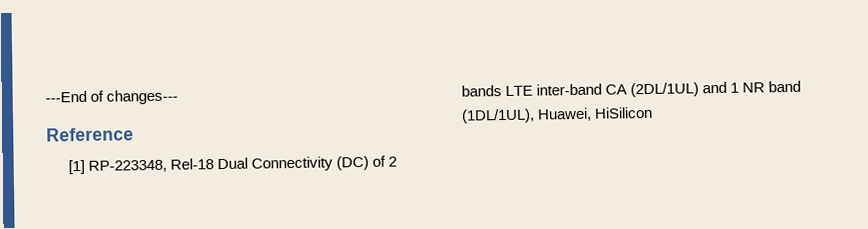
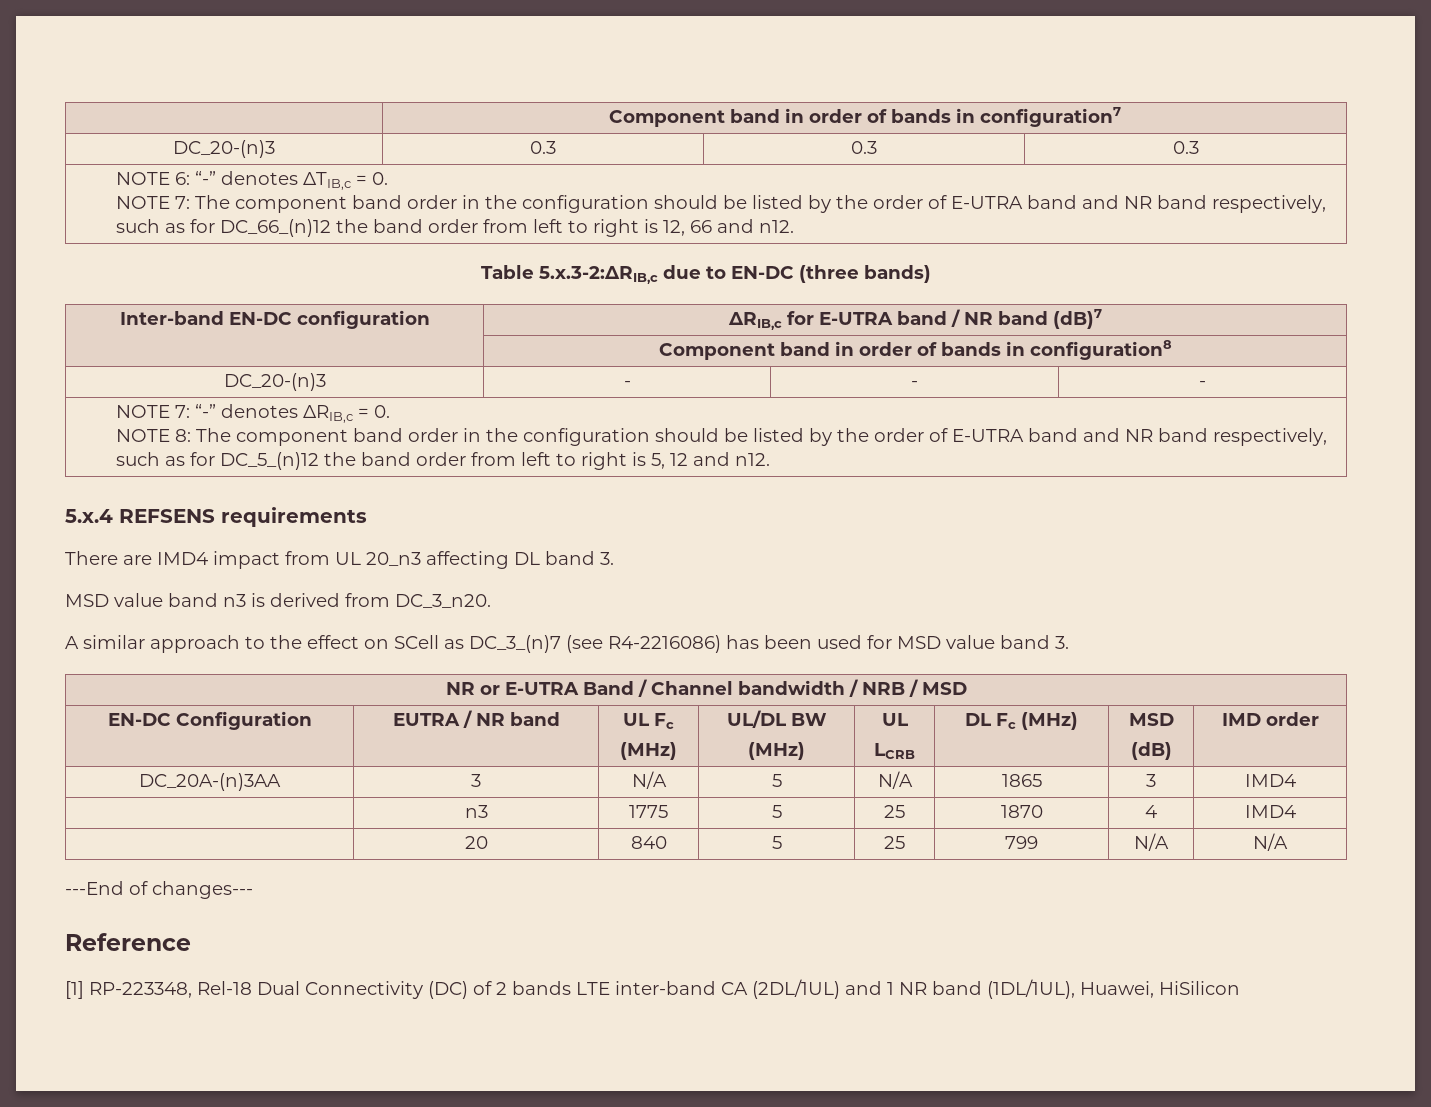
(45, 96) none -> [608,107,1121,127] [173,140,275,158] [530,141,556,154] [850,141,877,154] [1172,141,1199,154] [115,171,388,190] [115,195,1326,213] [115,219,794,237] [481,265,931,284] [119,310,430,329] [727,309,1102,330] [658,340,1172,360] [223,373,326,391] [623,381,631,387] [910,381,918,387] [1199,381,1206,387] [115,404,390,423] [115,428,1327,446] [115,452,770,470] [65,507,367,527] [65,551,614,569] [65,593,491,608] [65,635,1069,653] [445,679,967,697] [107,711,312,730] [392,710,560,728] [623,713,674,729] [620,742,677,760] [726,710,827,728] [748,742,805,760] [881,713,909,726] [874,743,915,759] [965,712,1078,730] [1128,713,1174,726] [1130,742,1172,760] [1221,712,1319,726] [139,773,281,791] [471,774,481,787] [631,771,667,789] [771,774,782,787] [877,771,913,789] [1001,774,1042,787] [1146,774,1156,787] [1244,774,1296,787] [464,805,488,818] [629,805,668,818] [771,805,782,818] [884,805,905,818] [1000,805,1043,818] [1145,805,1157,818] [1244,805,1296,818] [464,836,488,849] [630,836,667,849] [771,836,782,849] [884,836,905,849] [1005,836,1038,849] [1134,833,1169,851] [1253,833,1288,851] | Component band in order of bands in configuration7 // DC_20-(n)3 | 0.3 | 0.3 | 0.3 // NOTE 6: “-” denotes ΔTIB,c = 0. // NOTE 7: The component band order in the configuration should be listed by the order of E-UTRA band and NR band respectively, such as for DC_66_(n)12 the band order from left to right is 12, 66 and n12. // Table 5.x.3-2:ΔRIB,c due to EN-DC (three bands) // Inter-band EN-DC configuration | ΔRIB,c for E-UTRA band / NR band (dB)7 // | Component band in order of bands in configuration8 // DC_20-(n)3 | - | - | - // NOTE 7: “-” denotes ΔRIB,c = 0. // NOTE 8: The component band order in the configuration should be listed by the order of E-UTRA band and NR band respectively, such as for DC_5_(n)12 the band order from left to right is 5, 12 and n12. // 5.x.4 REFSENS requirements // There are IMD4 impact from UL 20_n3 affecting DL band 3. // MSD value band n3 is derived from DC_3_n20. // A similar approach to the effect on SCell as DC_3_(n)7 (see R4-2216086) has been used for MSD value band 3. // NR or E-UTRA Band / Channel bandwidth / NRB / MSD // EN-DC Configuration | EUTRA / NR band | UL Fc // (MHz) | UL/DL BW // (MHz) | UL // LCRB | DL Fc (MHz) | MSD // (dB) | IMD order // DC_20A-(n)3AA | 3 | N/A | 5 | N/A | 1865 | 3 | IMD4 // | n3 | 1775 | 5 | 25 | 1870 | 4 | IMD4 // | 20 | 840 | 5 | 25 | 799 | N/A | N/A //

